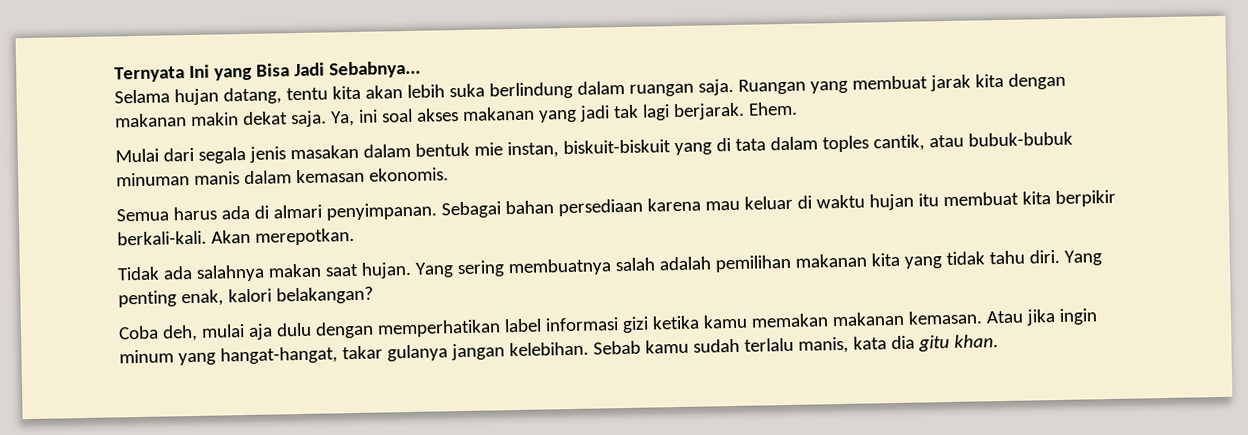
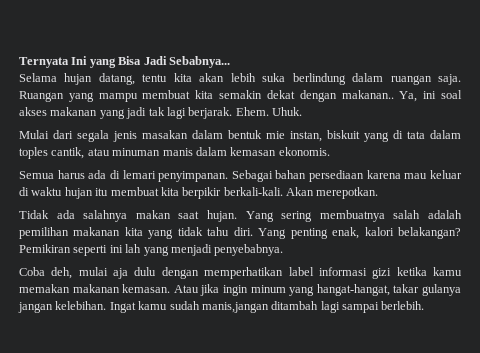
[851,72,1066,92] [115,110,327,128] membuat jarak kita dengan makanan makin dekat saja. -> [98,90,394,102] mampu membuat kita semakin dekat dengan makanan..
(798, 108) none -> [272,107,302,116] Uhuk.
[562,139,671,155] biskuit-biskuit -> [327,130,360,139] biskuit
[967,131,1073,147] bubuk-bubuk -> (110, 152) none
[272,204,322,219] almari -> [122,170,156,179] lemari
(374, 295) none -> [19,244,284,256] Pemikiran seperti ini lah yang menjadi penyebabnya.
[592,340,641,355] Sebab -> [109,302,136,313] Ingat
[743,334,999,354] terlalu manis, kata dia gitu khan. -> [201,301,425,313] manis,jangan ditambah lagi sampai berlebih.

